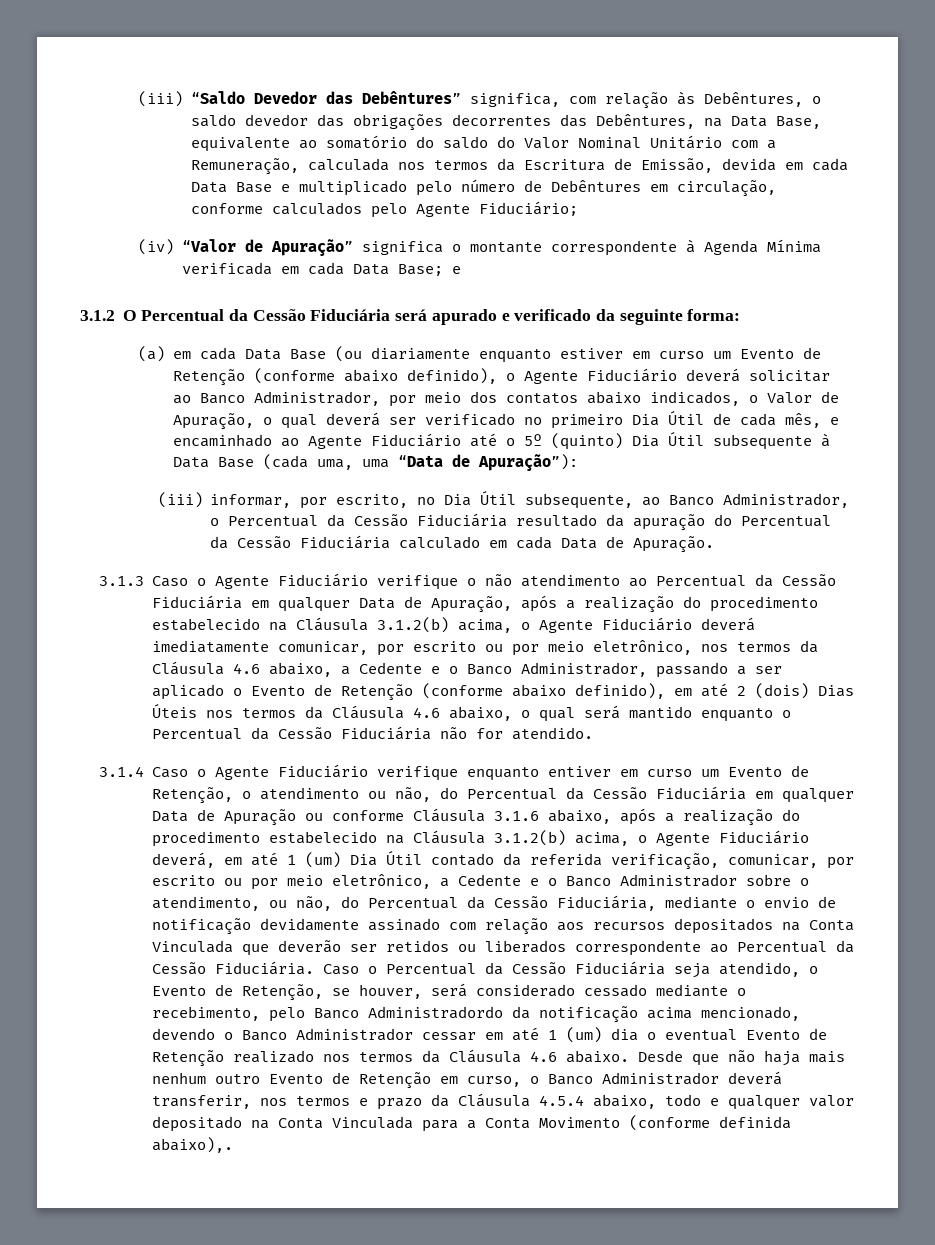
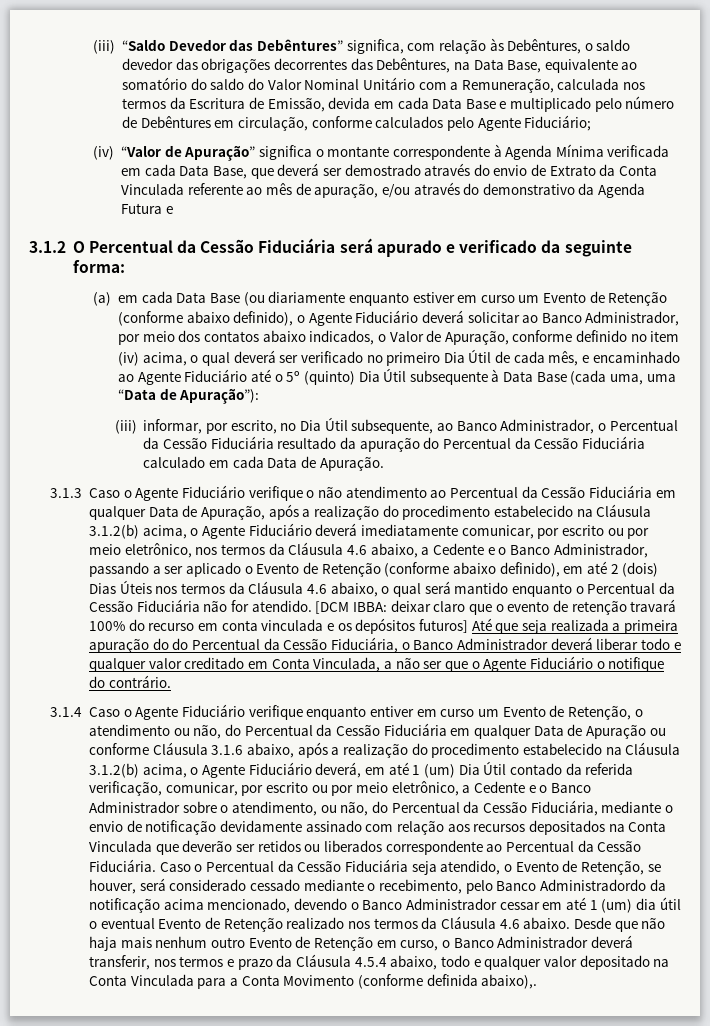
[397,264,443,276] Base; -> [212,163,658,179] [120,182,646,198] [120,203,162,214] Base, que deverá ser demostrado através do envio de Extrato da Conta Vinculada referente ao mês de apuração, e/ou através do demonstrativo da Agenda Futura
(254, 421) none -> [512,330,680,342] [117,352,187,366] conforme definido no item (iv) acima,
(593, 733) none -> [315,599,677,615] [89,618,678,634] [89,637,681,653] [89,656,665,672] [89,675,171,688] [DCM IBBA: deixar claro que o evento de retenção travará 100% do recurso em conta vinculada e os depósitos futuros] Até que seja realizada a primeira apuração do do Percentual da Cessão Fiduciária, o Banco Administrador deverá liberar todo e qualquer valor creditado em Conta Vinculada, a não ser que o Agente Fiduciário o notifique do contrário.
(638, 1034) none -> [659,897,681,910] útil

